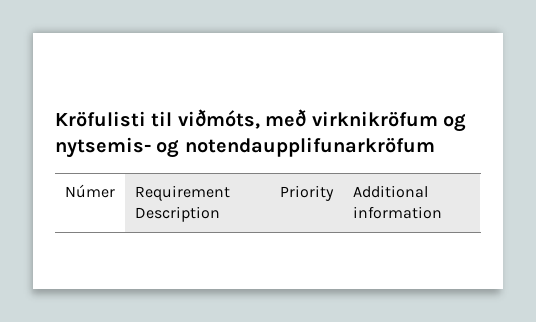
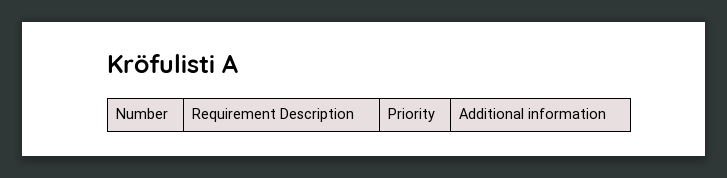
[151,109,466,132] [55,137,435,158] [64,184,115,198] til viðmóts, með virknikröfum og nytsemis- og notendaupplifunarkröfum // Númer -> [222,54,238,73] [115,108,168,119] A // Number

